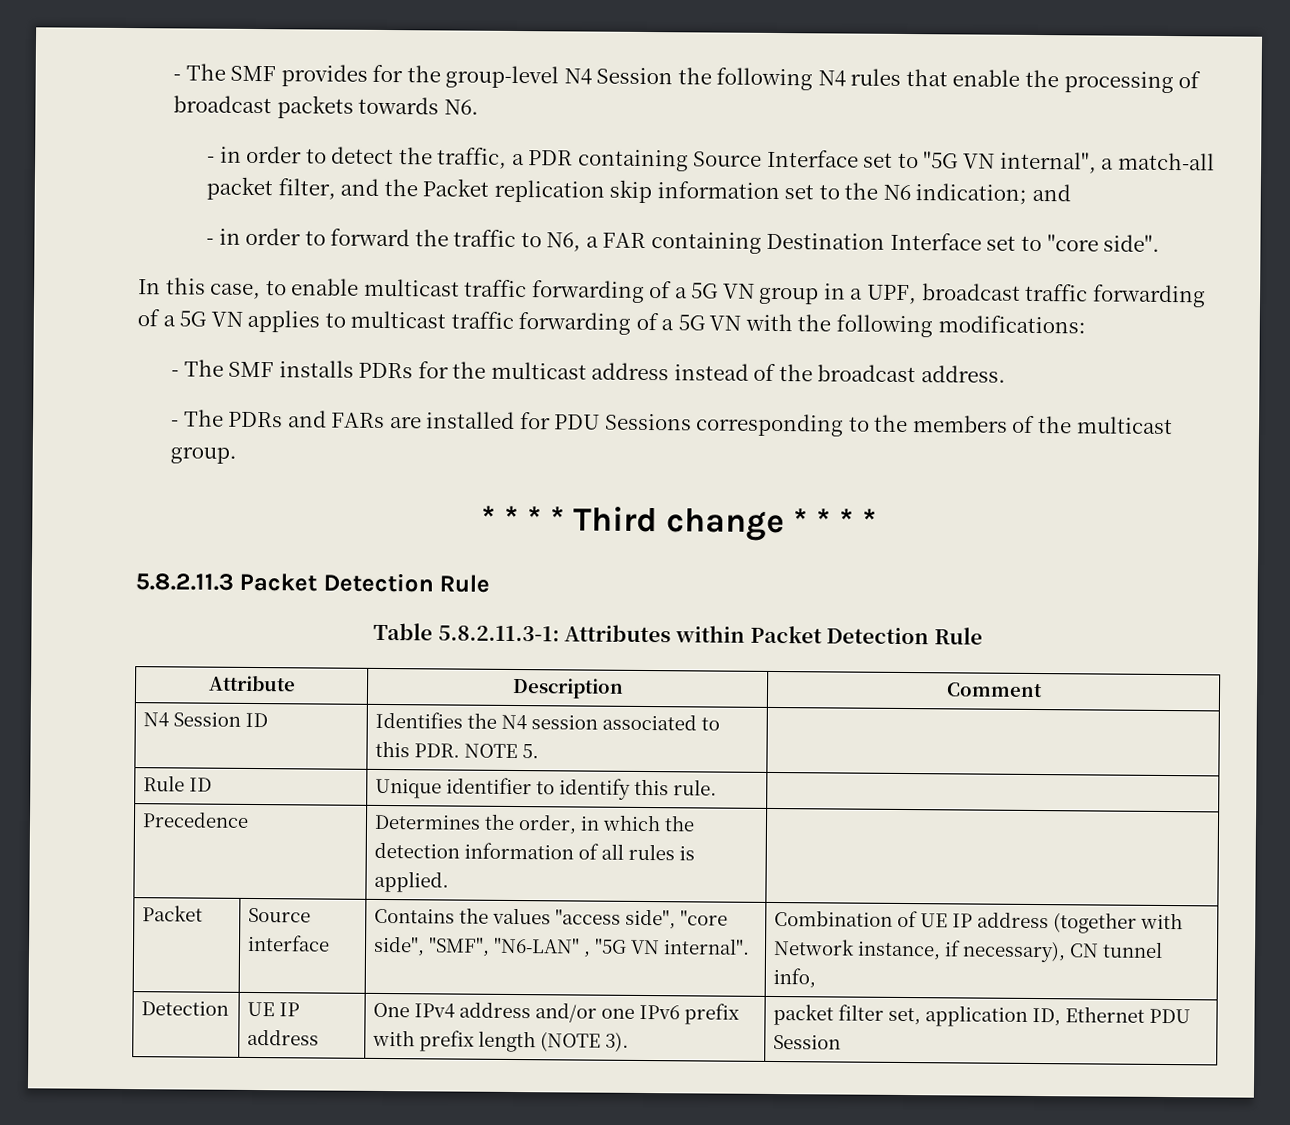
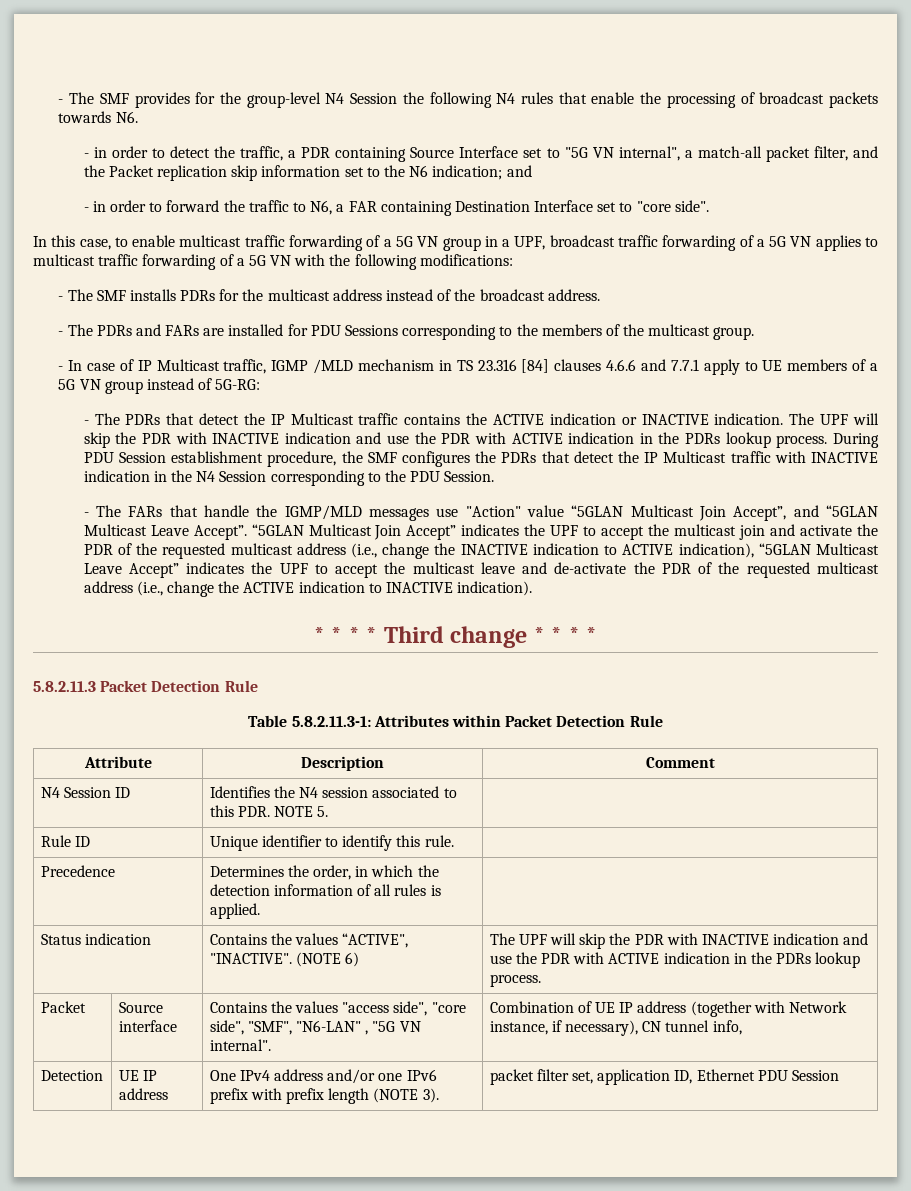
(237, 455) none -> [58,359,879,375] [58,378,261,394] [83,413,879,425] [83,432,880,448] [83,451,878,467] [83,470,495,486] [83,505,878,521] [83,524,878,540] [83,543,879,559] [83,562,880,578] [83,581,533,597] // - In case of IP Multicast traffic, IGMP /MLD mechanism in TS 23.316 [84] clauses 4.6.6 and 7.7.1 apply to UE members of a 5G VN group instead of 5G-RG: // - The PDRs that detect the IP Multicast traffic contains the ACTIVE indication or INACTIVE indication. The UPF will skip the PDR with INACTIVE indication and use the PDR with ACTIVE indication in the PDRs lookup process. During PDU Session establishment procedure, the SMF configures the PDRs that detect the IP Multicast traffic with INACTIVE indication in the N4 Session corresponding to the PDU Session. // - The FARs that handle the IGMP/MLD messages use "Action" value “5GLAN Multicast Join Accept”, and “5GLAN Multicast Leave Accept”. “5GLAN Multicast Join Accept” indicates the UPF to accept the multicast join and activate the PDR of the requested multicast address (i.e., change the INACTIVE indication to ACTIVE indication), “5GLAN Multicast Leave Accept” indicates the UPF to accept the multicast leave and de-activate the PDR of the requested multicast address (i.e., change the ACTIVE indication to INACTIVE indication).
(450, 881) none -> [40,933,151,945] [209,933,409,948] [209,952,359,967] [489,933,869,949] [489,952,861,968] [489,974,541,987] // Status indication | Contains the values “ACTIVE", "INACTIVE". (NOTE 6) | The UPF will skip the PDR with INACTIVE indication and use the PDR with ACTIVE indication in the PDRs lookup process.

